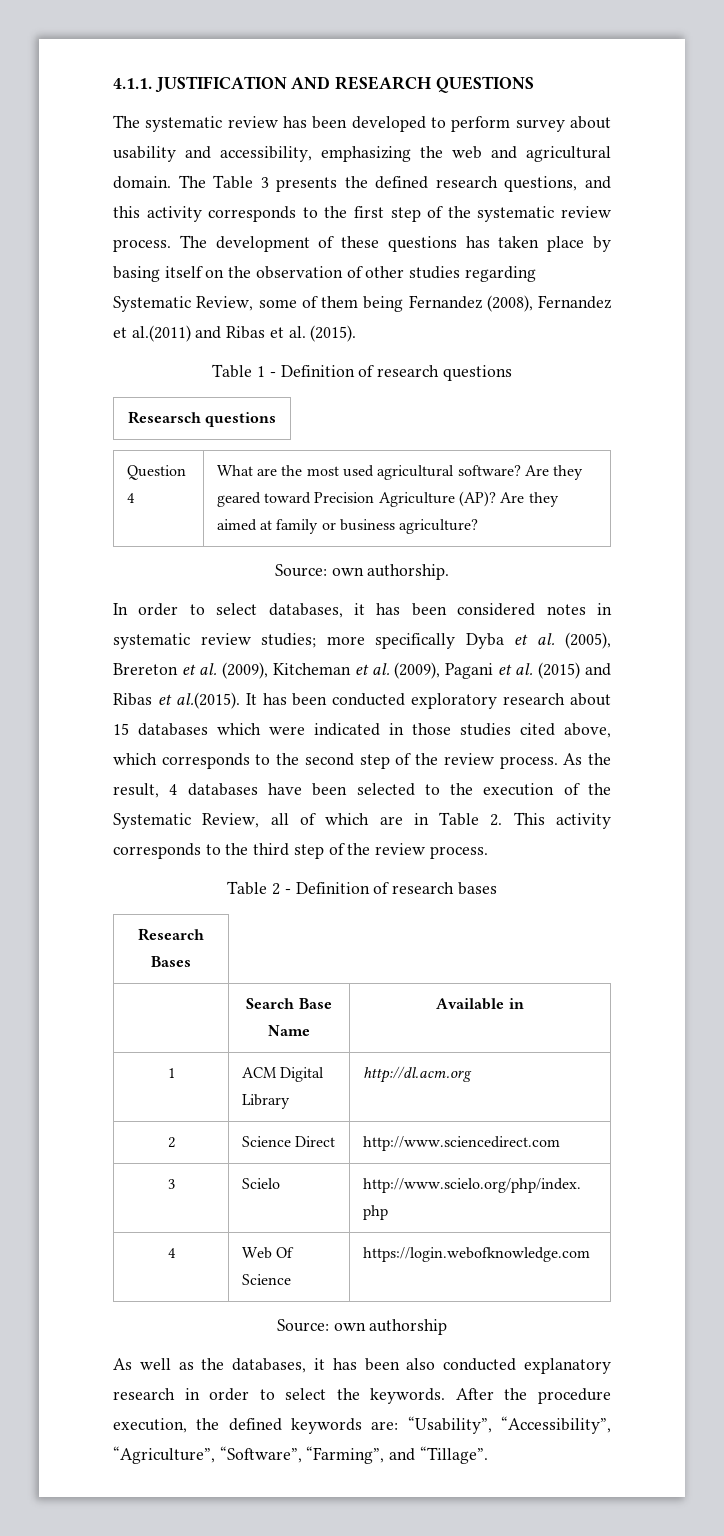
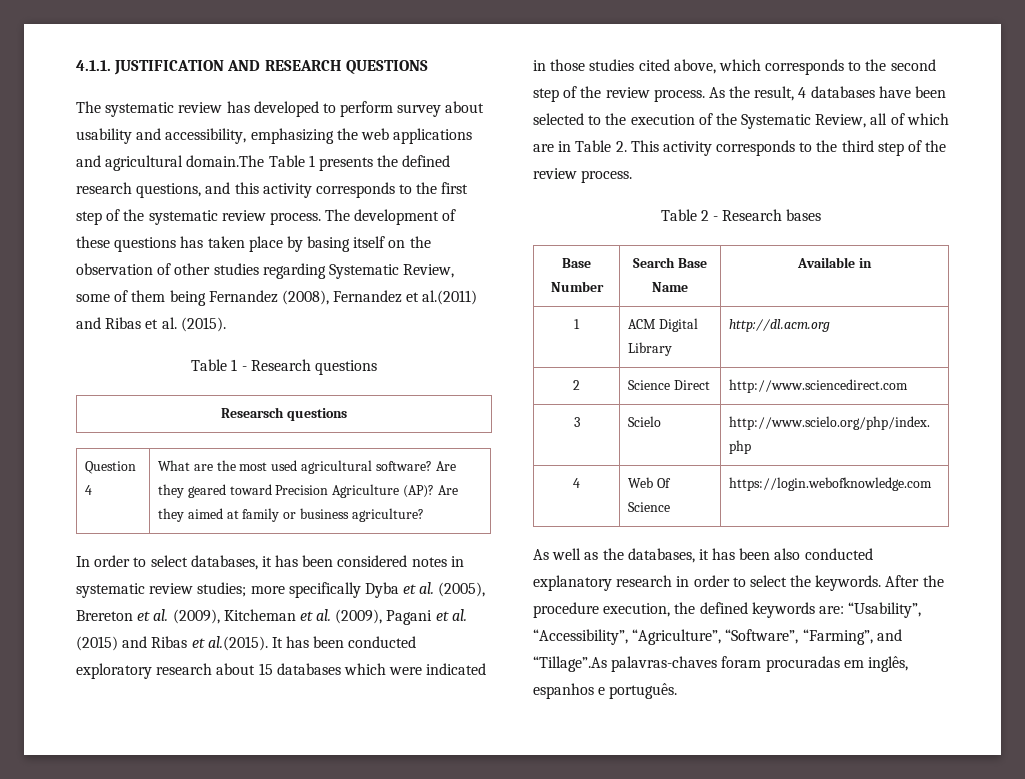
[312,116,348,129] been -> (250, 107) none
(482, 152) none -> [393,128,473,144] applications
[113,175,269,189] domain. The Table 3 -> [186,155,315,167] domain.The Table 1
[280,365,439,377] Definition of research -> [250,359,311,371] Research
[274,564,450,580] // Source: own authorship. -> (424, 515) none
[295,882,454,894] Definition of research -> [722,209,783,221] Research
[138,928,204,941] [151,956,191,967] Research Bases // -> [562,258,591,268] [550,281,604,292] Base Number
[276,1319,448,1335] // Source: own authorship -> (933, 484) none
[419,1446,488,1464] “Tillage”. -> [533,656,908,672] [533,683,678,699] “Tillage”.As palavras-chaves foram procuradas em inglês, espanhos e português.

